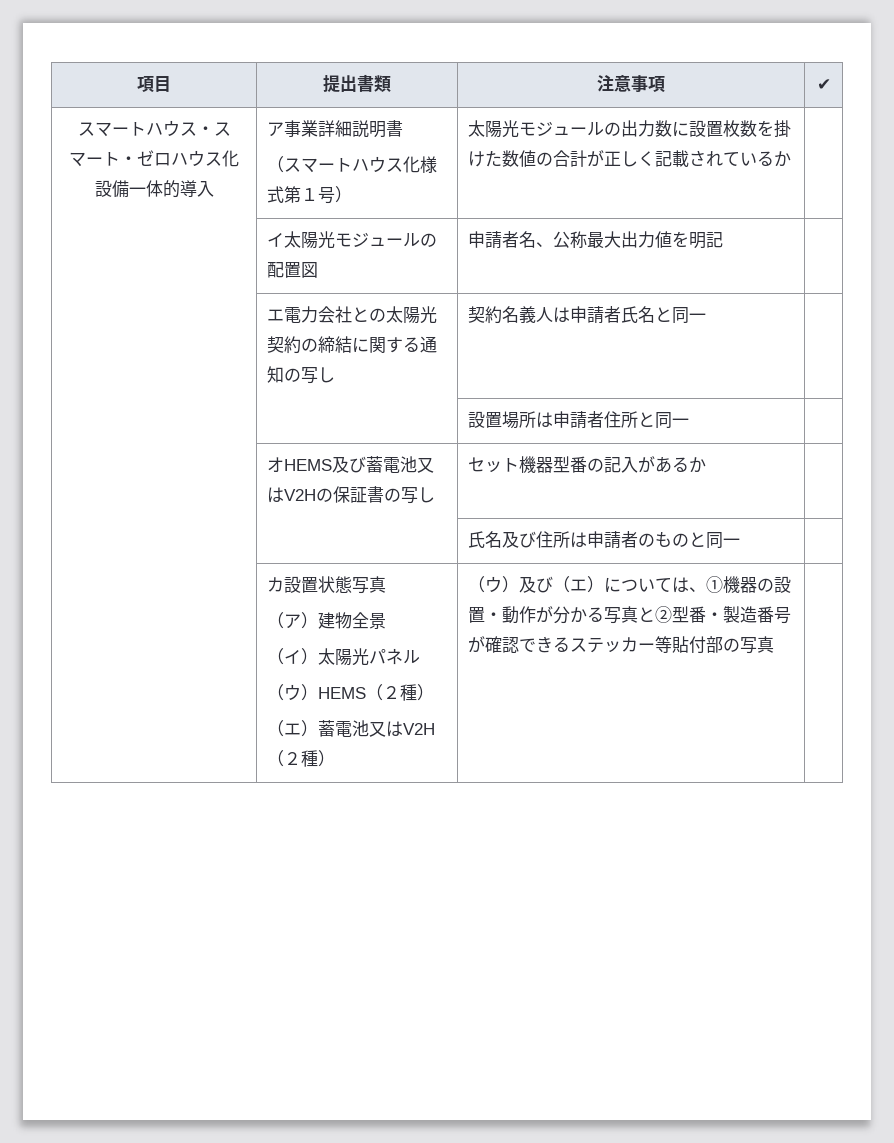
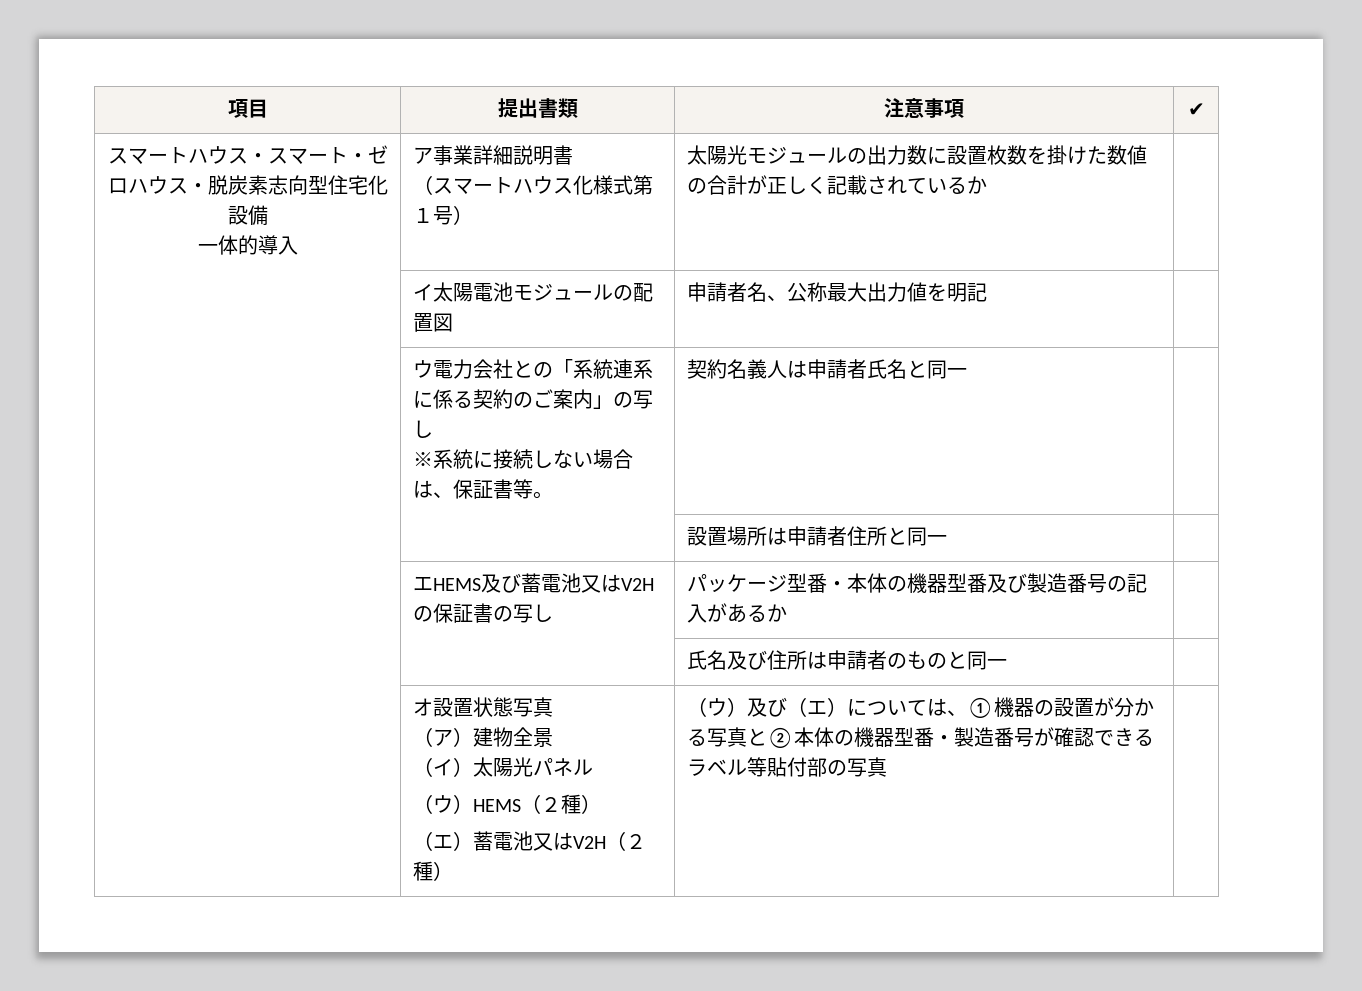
(222, 159) none -> [187,175,368,195] ・脱炭素志向型住宅
(129, 189) none -> (268, 215) //
[318,231,336,249] 光 -> [473,282,514,302] 電池
[267,309,285,321] エ -> [413,360,434,378] ウ
[386,306,438,324] [267,336,438,354] [267,366,336,384] 太陽光契約の締結に関する通知の写し -> [553,359,654,379] [413,389,654,409] [413,420,434,438] [413,449,634,469] [413,479,554,499] 「系統連系に係る契約のご案内」の写し // ※系統に接続しない場合は、保証書等。
[267,457,285,472] オ -> [413,576,434,591] エ
[468,456,588,473] セット機器型番 -> [687,573,1108,593] パッケージ型番・本体の機器型番及び製造番号
[267,577,285,592] カ -> [413,698,434,716] オ
[485,606,537,624] ・動作 -> (1095, 707) none
(673, 614) none -> [794,727,895,747] 本体の機器
[570,637,656,653] ステッカー -> [687,759,748,776] ラベル

